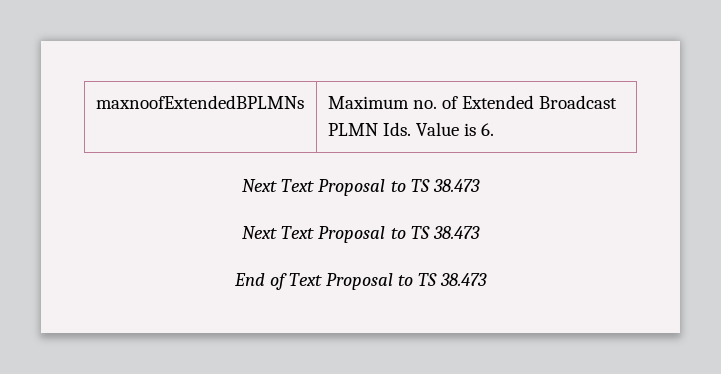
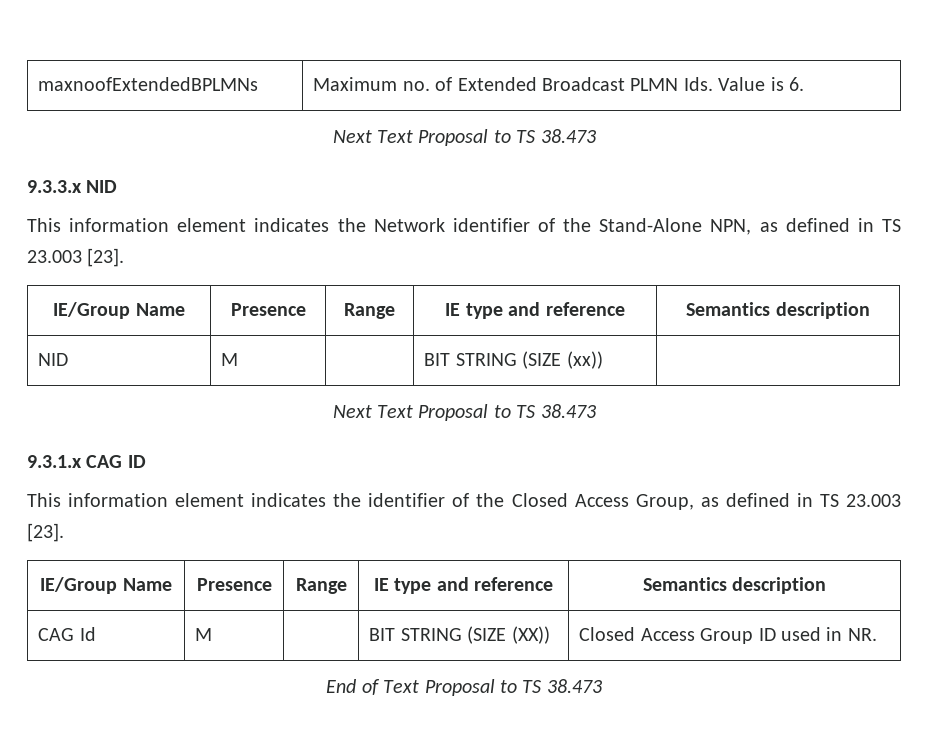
[242,226,480,243] // Next Text Proposal to TS 38.473 -> [27,180,118,193] [27,218,901,235] [27,248,125,267] [53,302,185,319] [230,303,306,316] [344,303,395,319] [445,302,625,319] [686,302,870,319] [38,353,69,366] [221,353,239,366] [424,351,603,369] [332,404,596,421] [27,455,146,468] [27,493,902,510] [27,523,64,542] [40,577,172,594] [196,578,272,591] [295,578,347,594] [373,577,554,594] [642,577,827,594] [38,627,96,641] [195,628,213,641] [369,626,550,644] [579,627,877,644] // 9.3.3.x NID // This information element indicates the Network identifier of the Stand-Alone NPN, as defined in TS 23.003 [23]. // IE/Group Name | Presence | Range | IE type and reference | Semantics description // NID | M | | BIT STRING (SIZE (xx)) | // Next Text Proposal to TS 38.473 // 9.3.1.x CAG ID // This information element indicates the identifier of the Closed Access Group, as defined in TS 23.003 [23]. // IE/Group Name | Presence | Range | IE type and reference | Semantics description // CAG Id | M | | BIT STRING (SIZE (XX)) | Closed Access Group ID used in NR.

